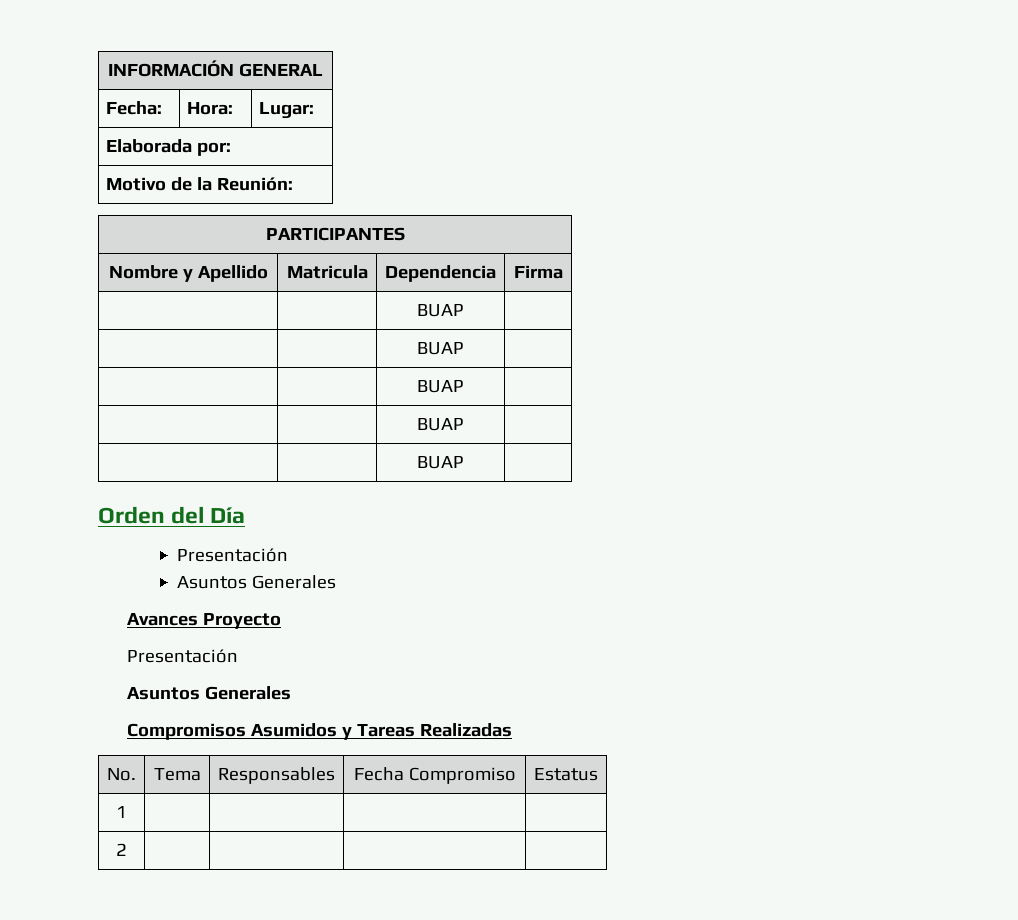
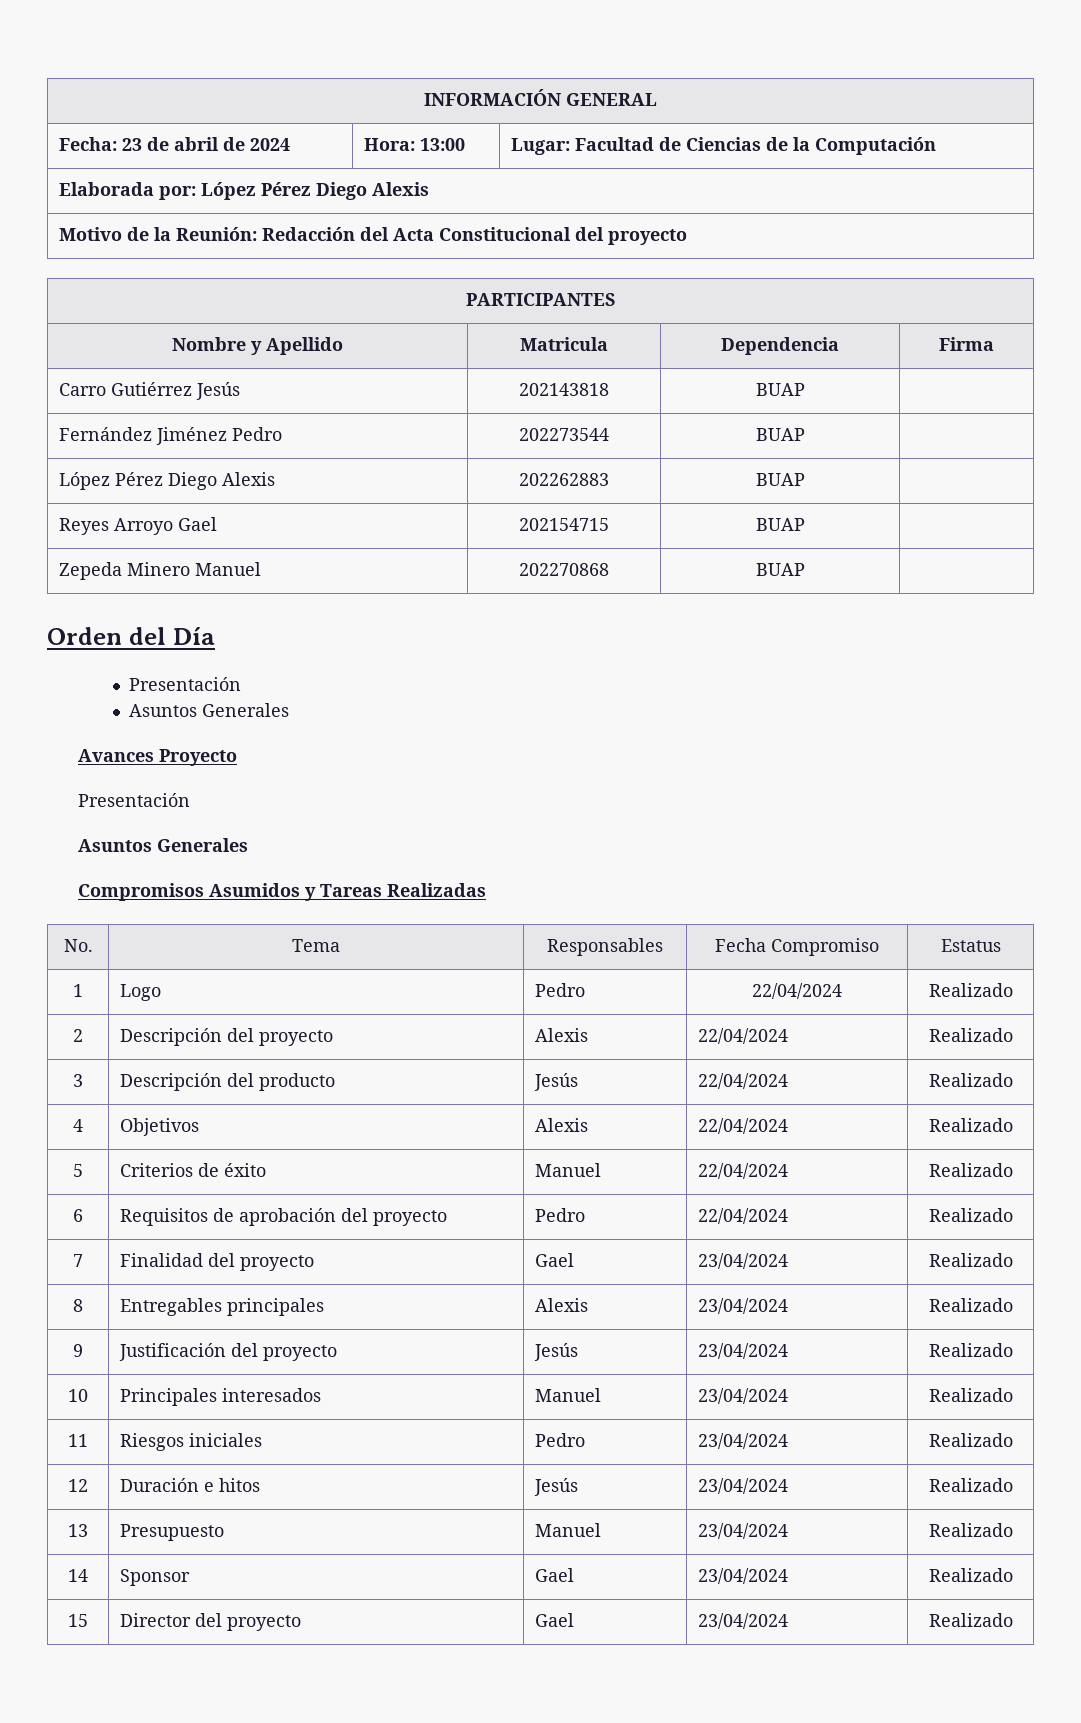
(163, 108) none -> [121,137,290,151] 23 de abril de 2024
(234, 108) none -> [419,138,465,151] 13:00
[106,139,232,156] [106,177,294,191] // Elaborada por: // Motivo de la Reunión: -> [574,137,936,155] [58,182,429,200] [58,227,687,245] Facultad de Ciencias de la Computación // Elaborada por: López Pérez Diego Alexis // Motivo de la Reunión: Redacción del Acta Constitucional del proyecto
[417,304,464,317] [417,342,464,355] [417,380,464,393] [417,418,464,431] | | BUAP | // | | BUAP | // | | BUAP | // | | BUAP | // | -> [58,382,240,400] [519,383,609,396] [755,383,805,396] [58,427,282,445] [519,428,609,441] [755,428,805,441] [58,472,275,490] [519,473,609,486] [755,473,805,486] [58,517,217,535] [519,518,609,531] [755,518,805,531] [58,562,261,580] [519,563,609,576] Carro Gutiérrez Jesús | 202143818 | BUAP | // Fernández Jiménez Pedro | 202273544 | BUAP | // López Pérez Diego Alexis | 202262883 | BUAP | // Reyes Arroyo Gael | 202154715 | BUAP | // Zepeda Minero Manuel | 202270868
[116,843,127,856] | | | // 2 | | | | -> [119,984,161,1001] [534,983,585,997] [752,983,842,999] [928,983,1013,997] [73,1029,83,1042] [119,1028,333,1046] [534,1028,588,1042] [697,1028,788,1044] [928,1028,1013,1042] [73,1074,83,1087] [119,1073,335,1091] [533,1073,578,1091] [697,1073,788,1089] [928,1073,1013,1087] [73,1119,83,1132] [119,1118,199,1136] [534,1118,588,1132] [697,1118,788,1134] [928,1118,1013,1132] [73,1164,83,1177] [119,1163,266,1177] [534,1163,601,1177] [697,1163,788,1179] [928,1163,1013,1177] [73,1209,83,1222] [119,1208,447,1226] [534,1208,585,1222] [697,1208,788,1224] [928,1208,1013,1222] [73,1254,83,1267] [119,1253,314,1271] [534,1253,574,1267] [697,1253,788,1269] [928,1253,1013,1267] [73,1299,83,1312] [119,1298,324,1316] [534,1298,588,1312] [697,1298,788,1314] [928,1298,1013,1312] [73,1344,83,1357] [118,1343,337,1361] [533,1343,578,1361] [697,1343,788,1359] [928,1343,1013,1357] [68,1389,88,1402] [119,1388,321,1406] [534,1388,601,1402] [697,1388,788,1404] [928,1388,1013,1402] [68,1434,88,1447] [119,1433,262,1451] [534,1433,585,1447] [697,1433,788,1449] [928,1433,1013,1447] [68,1479,88,1492] [119,1478,260,1492] [533,1478,578,1496] [697,1478,788,1494] [928,1478,1013,1492] [68,1524,88,1537] [119,1524,224,1541] [534,1523,601,1537] [697,1523,788,1539] [928,1523,1013,1537] [68,1569,88,1582] [119,1569,190,1586] [534,1568,574,1582] [697,1568,788,1584] [928,1568,1013,1582] [68,1614,88,1627] [119,1613,301,1631] [534,1613,574,1627] [697,1613,788,1629] [928,1613,1013,1627] Logo | Pedro | 22/04/2024 | Realizado // 2 | Descripción del proyecto | Alexis | 22/04/2024 | Realizado // 3 | Descripción del producto | Jesús | 22/04/2024 | Realizado // 4 | Objetivos | Alexis | 22/04/2024 | Realizado // 5 | Criterios de éxito | Manuel | 22/04/2024 | Realizado // 6 | Requisitos de aprobación del proyecto | Pedro | 22/04/2024 | Realizado // 7 | Finalidad del proyecto | Gael | 23/04/2024 | Realizado // 8 | Entregables principales | Alexis | 23/04/2024 | Realizado // 9 | Justificación del proyecto | Jesús | 23/04/2024 | Realizado // 10 | Principales interesados | Manuel | 23/04/2024 | Realizado // 11 | Riesgos iniciales | Pedro | 23/04/2024 | Realizado // 12 | Duración e hitos | Jesús | 23/04/2024 | Realizado // 13 | Presupuesto | Manuel | 23/04/2024 | Realizado // 14 | Sponsor | Gael | 23/04/2024 | Realizado // 15 | Director del proyecto | Gael | 23/04/2024 | Realizado

